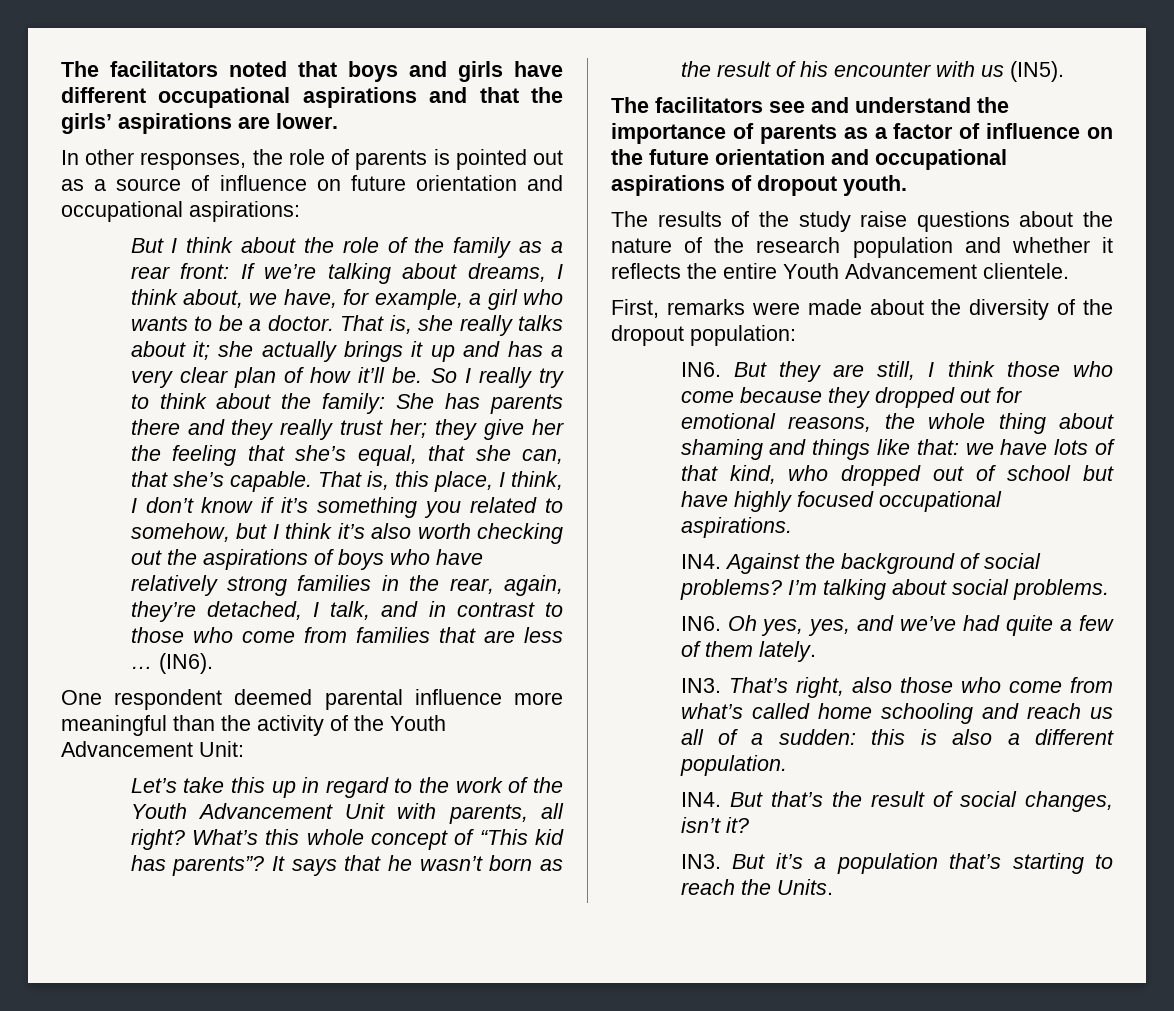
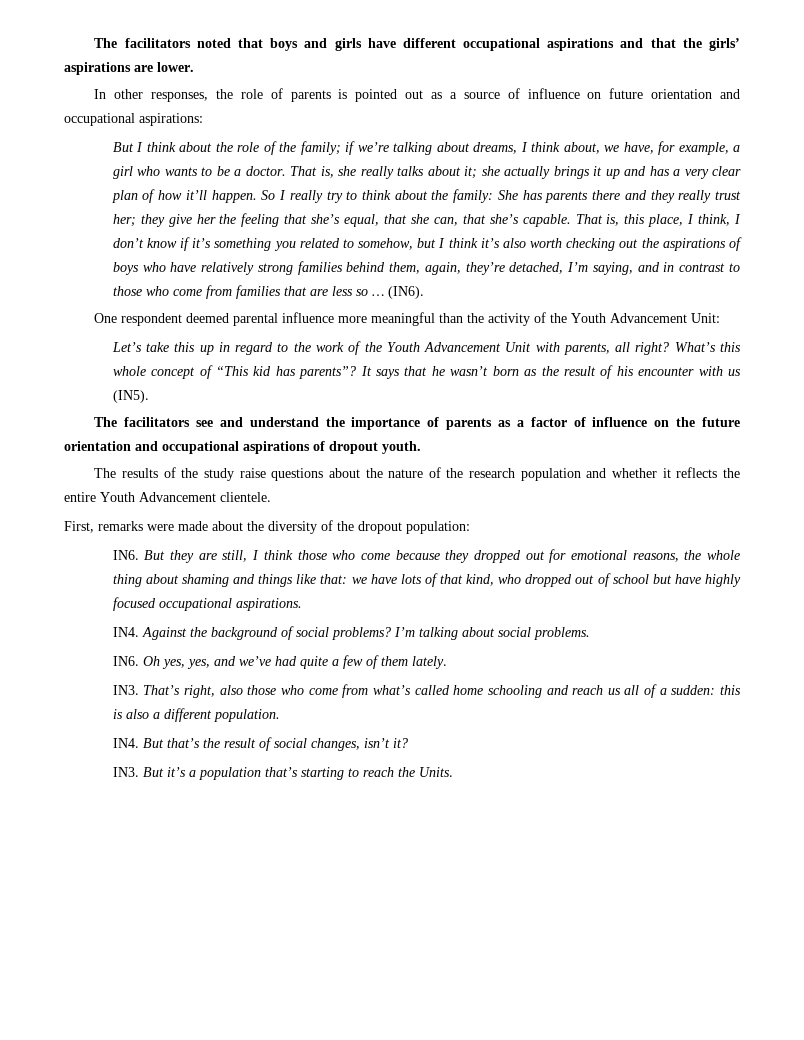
[453,237,563,258] [130,263,255,279] family as a rear front: If -> [300,141,356,155] family; if
[392,367,423,383] be. -> [211,190,257,203] happen.
[381,575,494,594] in the rear, -> [346,262,421,274] behind them,
[312,601,371,620] I talk, -> [567,262,633,275] I’m saying,
(563, 635) none -> [355,289,368,296] so

